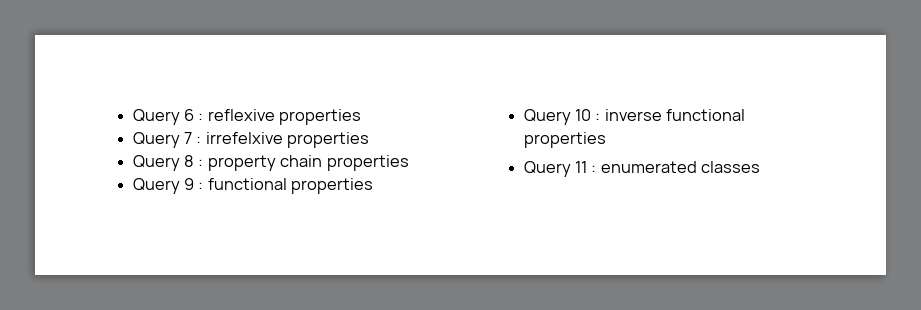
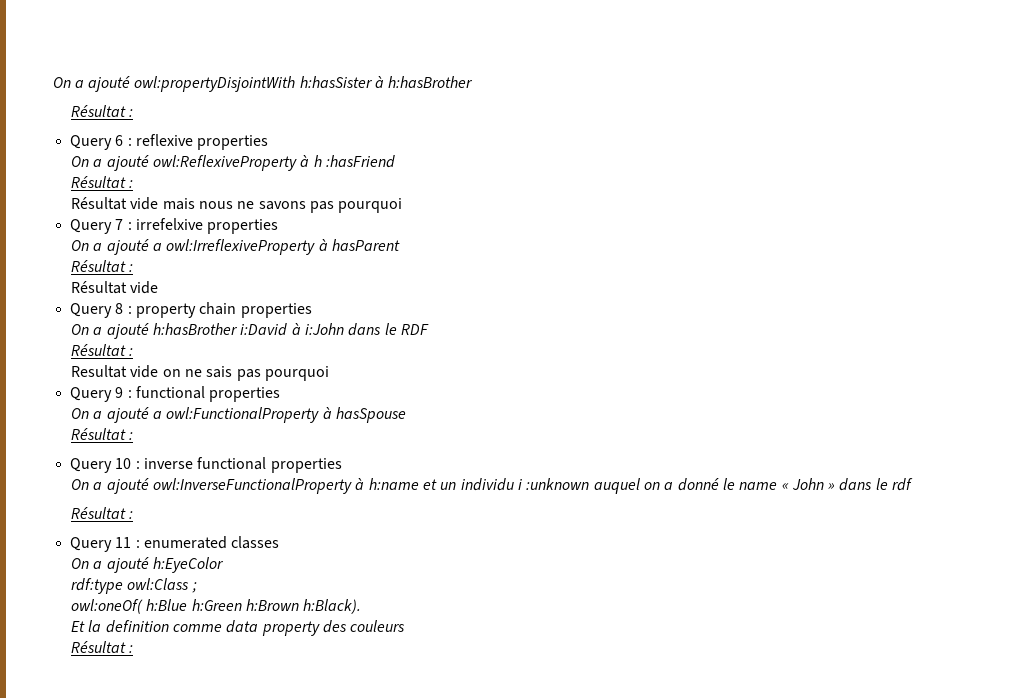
(132, 117) none -> [52,76,474,92] [71,105,134,117] On a ajouté owl:propertyDisjointWith h:hasSister à h:hasBrother // Résultat : //
(362, 117) none -> [71,155,395,171] [71,176,134,188] [71,197,403,213] // On a ajouté owl:ReflexiveProperty à h :hasFriend // Résultat : // Résultat vide mais nous ne savons pas pourquoi
(370, 140) none -> [71,239,400,255] [71,260,134,272] [71,281,159,294] // On a ajouté a owl:IrreflexiveProperty à hasParent // Résultat : // Résultat vide
(409, 163) none -> [71,323,429,339] [71,344,134,356] [71,365,329,381] // On a ajouté h:hasBrother i:David à i:John dans le RDF // Résultat : // Resultat vide on ne sais pas pourquoi
(374, 186) none -> [71,407,406,423] [71,428,134,440] // On a ajouté a owl:FunctionalProperty à hasSpouse // Résultat :
(606, 140) none -> [71,478,914,494] [71,507,134,519] // On a ajouté owl:InverseFunctionalProperty à h:name et un individu i :unknown auquel on a donné le name « John » dans le rdf // Résultat :
(761, 167) none -> [71,557,225,573] [71,578,197,594] [71,599,362,614] [71,620,406,636] [71,641,134,653] // On a ajouté h:EyeColor // rdf:type owl:Class ; // owl:oneOf( h:Blue h:Green h:Brown h:Black). // Et la definition comme data property des couleurs // Résultat :

